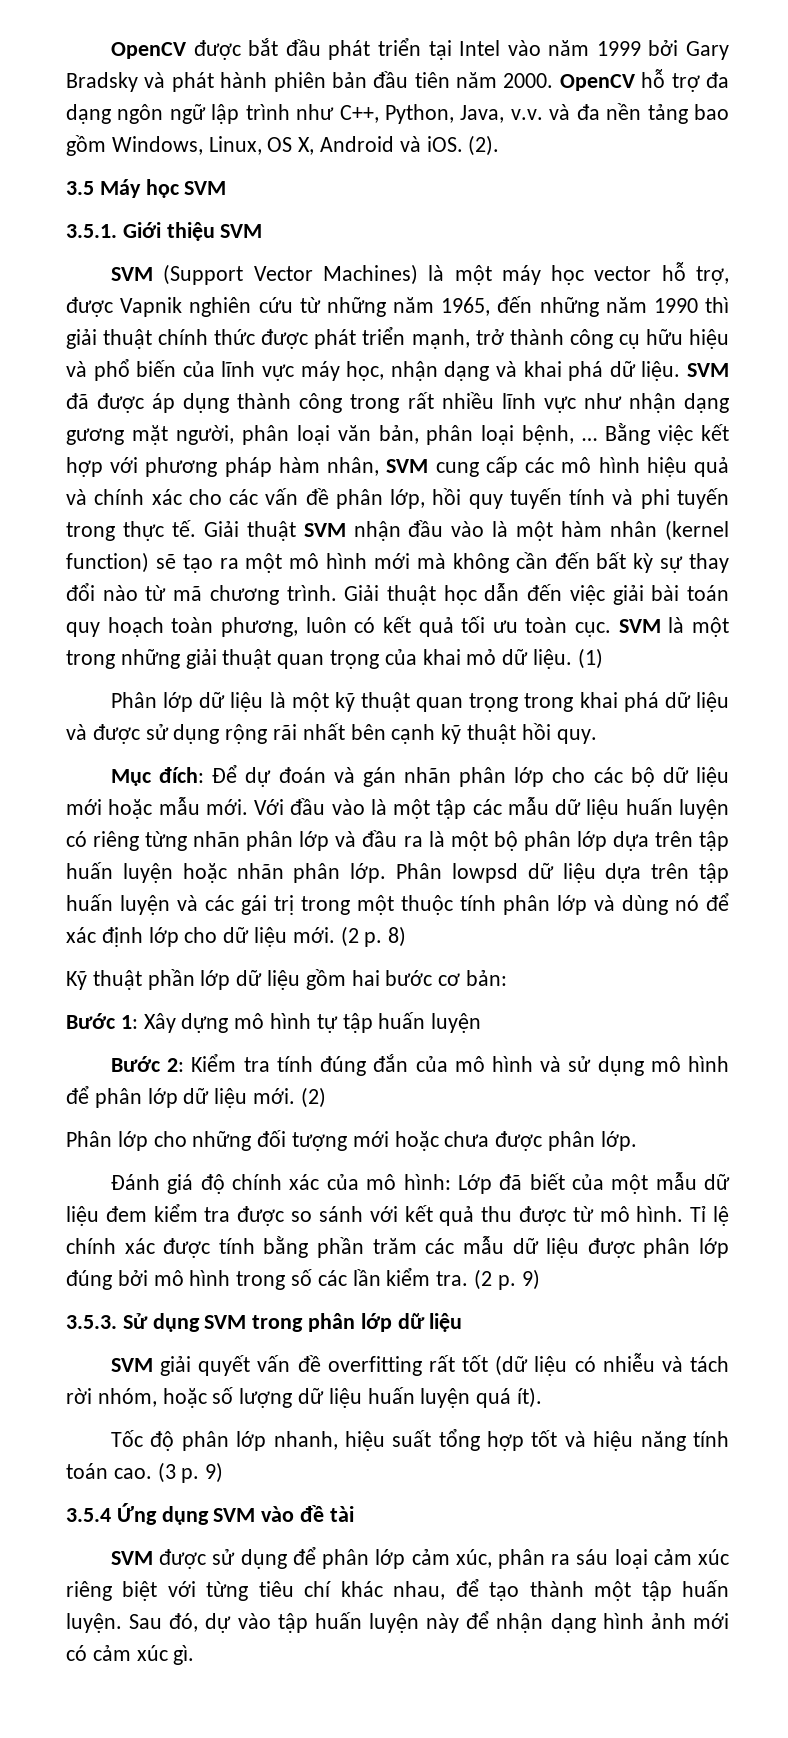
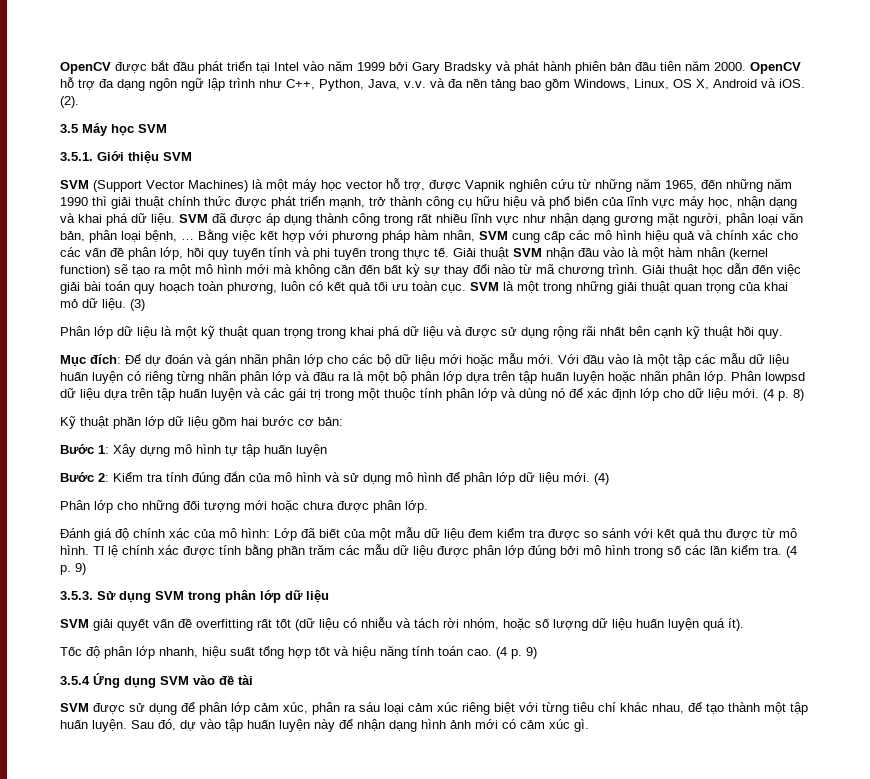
[577,648,603,669] (1) -> [130,299,145,311] (3)
[340,926,359,947] (2 -> [763,389,774,401] (4
[300,1087,326,1108] (2) -> [594,473,609,485] (4)
[474,1269,493,1290] (2 -> [786,546,797,558] (4
[157,1462,176,1483] (3 -> [496,647,507,659] (4

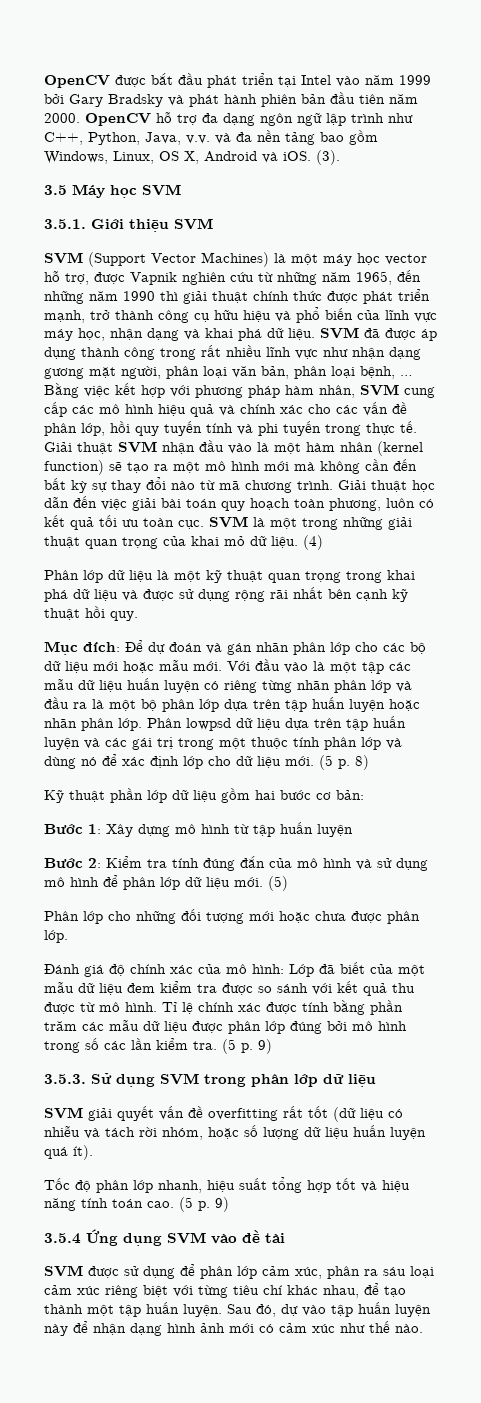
[60,96,79,108] (2). -> [316,150,340,165] (3).
[130,299,145,311] (3) -> [303,535,323,550] (4)
[763,389,774,401] (4 -> [319,755,333,770] (5
[225,445,238,456] tự -> [234,824,249,834] từ
[594,473,609,485] (4) -> [268,876,288,891] (5)
[786,546,797,558] (4 -> [222,1039,236,1054] (5
[496,647,507,659] (4 -> [179,1197,193,1212] (5
[574,719,589,732] gì. -> [340,1321,423,1333] như thế nào.

